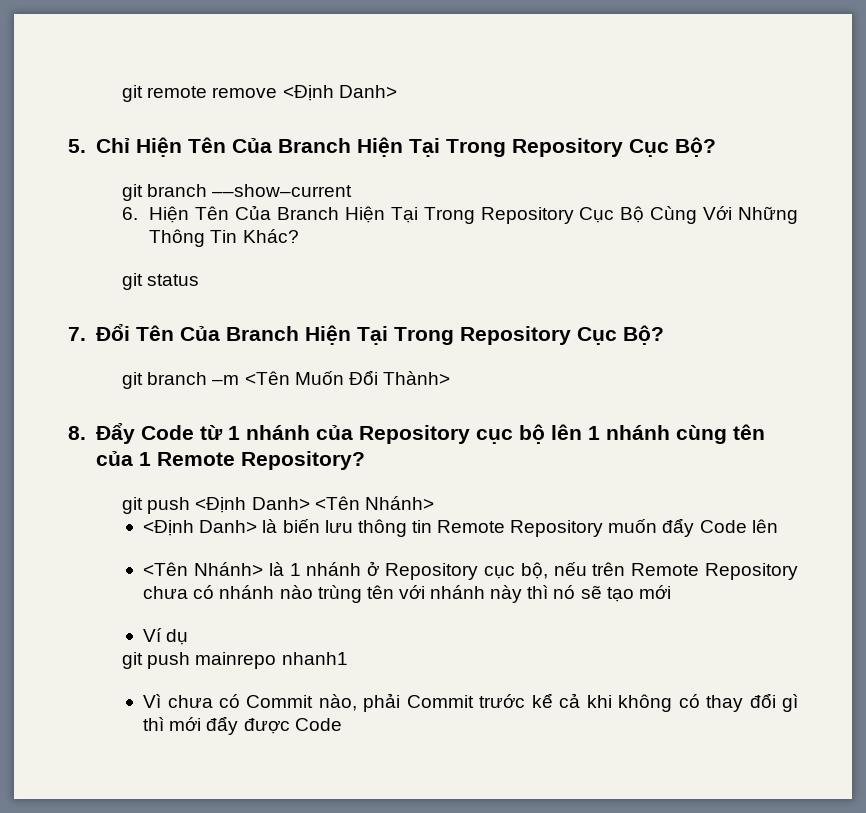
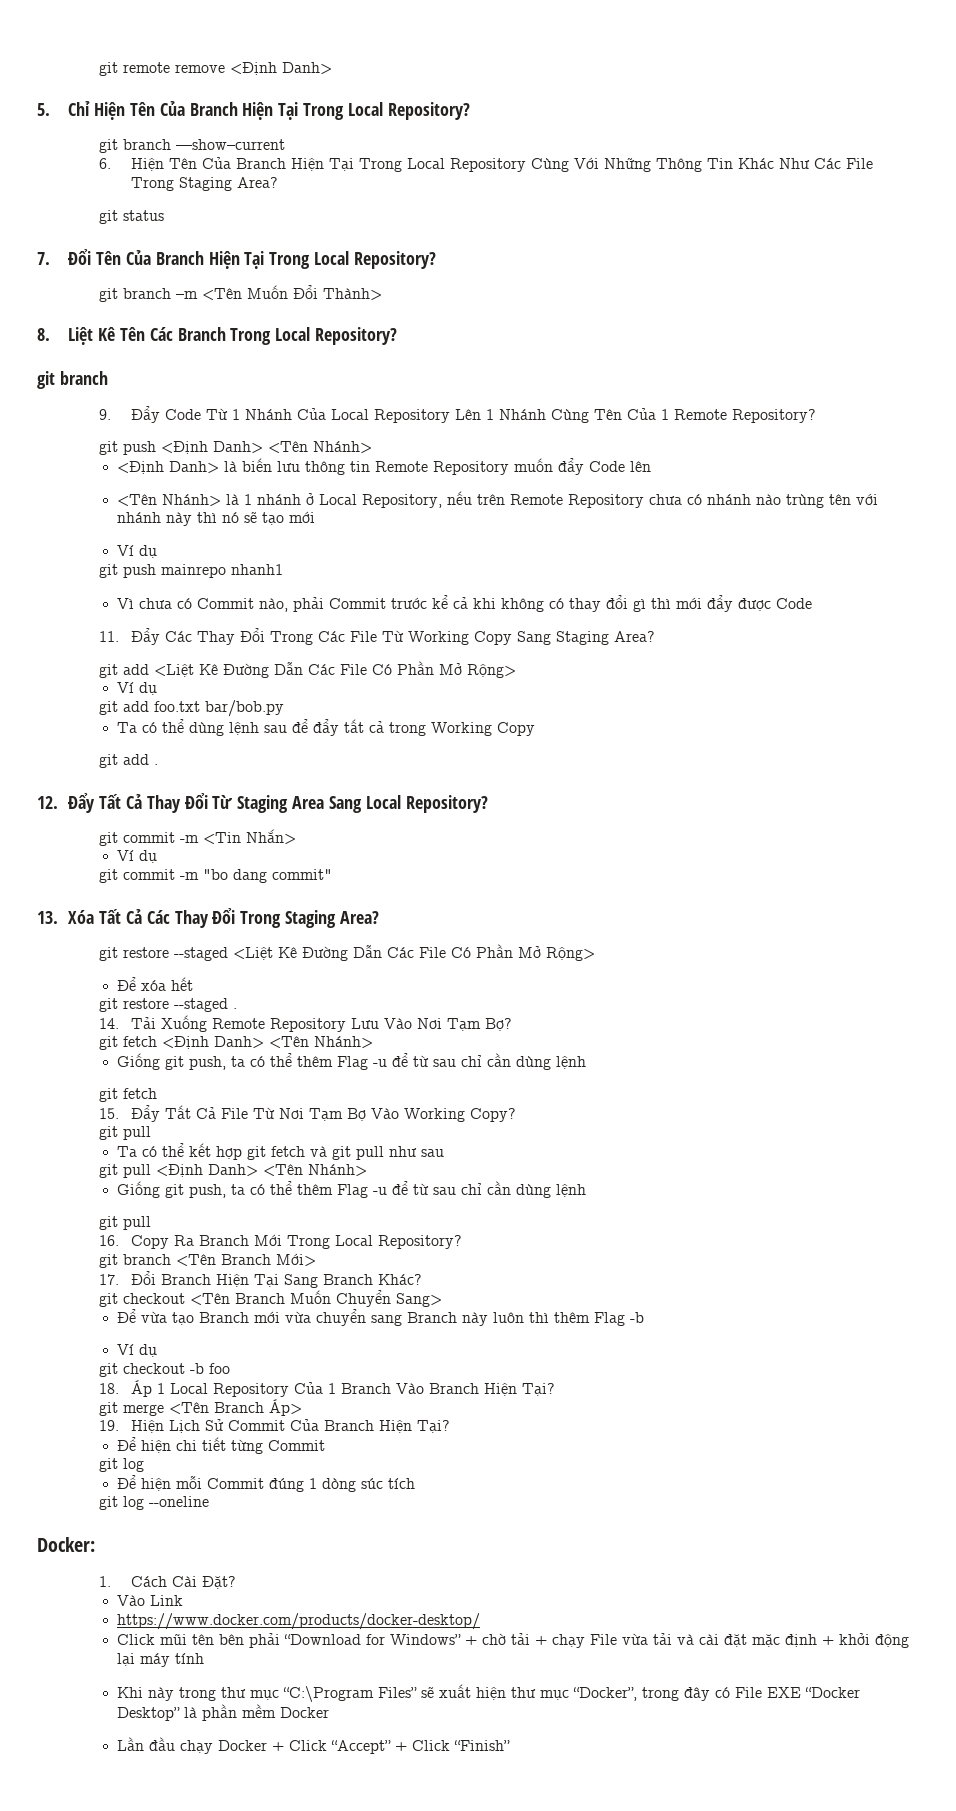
[511,137,716,157] Repository Cục Bộ? -> [348,102,470,120] Local Repository?
[480,206,645,224] Repository Cục Bộ -> [406,158,526,172] Local Repository
[242,229,299,243] Khác? -> [737,158,873,169] [130,177,278,191] Khác Như Các File Trong Staging Area?
[459,325,664,345] Repository Cục Bộ? -> [314,251,437,269] Local Repository?
[95,423,765,444] [95,451,133,466] Đẩy Code từ 1 nhánh của Repository cục bộ lên 1 nhánh cùng tên của -> [68,327,398,345] [37,371,108,389] [99,406,656,423] Liệt Kê Tên Các Branch Trong Local Repository? // git branch // 9. Đẩy Code Từ 1 Nhánh Của Local Repository Lên 1 Nhánh Cùng Tên Của
[385,562,548,580] Repository cục bộ, -> [318,494,442,508] Local Repository,
(342, 724) none -> [99,628,655,645] [99,661,517,678] [116,682,157,695] [99,700,285,717] [116,719,535,736] [99,754,159,768] [37,793,488,813] [99,829,297,846] [116,850,157,863] [99,869,333,883] [37,908,380,928] [99,944,596,961] [116,977,193,991] [99,998,238,1012] [99,1015,512,1032] [99,1036,374,1050] [116,1053,586,1070] [99,1088,158,1102] [99,1105,516,1122] [99,1126,152,1140] [116,1143,444,1160] [99,1164,368,1178] [116,1181,586,1198] [99,1216,152,1230] [99,1234,462,1249] [99,1253,317,1268] [99,1271,422,1288] [99,1290,443,1307] [116,1309,644,1326] [116,1344,157,1357] [99,1363,231,1377] [99,1380,555,1397] [99,1399,303,1416] [99,1419,450,1433] [116,1437,325,1454] [99,1458,145,1472] [116,1475,415,1492] [99,1496,210,1510] [37,1537,95,1552] [99,1576,236,1589] [116,1595,183,1606] [116,1613,480,1630] [116,1633,909,1648] [116,1653,204,1667] [116,1684,860,1702] [116,1704,329,1721] [116,1737,510,1754] // 11. Đẩy Các Thay Đổi Trong Các File Từ Working Copy Sang Staging Area? // git add <Liệt Kê Đường Dẫn Các File Có Phần Mở Rộng> // Ví dụ // git add foo.txt bar/bob.py // Ta có thể dùng lệnh sau để đẩy tất cả trong Working Copy // git add . // 12. Đẩy Tất Cả Thay Đổi Từ Staging Area Sang Local Repository? // git commit -m <Tin Nhắn> // Ví dụ // git commit -m "bo dang commit" // 13. Xóa Tất Cả Các Thay Đổi Trong Staging Area? // git restore --staged <Liệt Kê Đường Dẫn Các File Có Phần Mở Rộng> // Để xóa hết // git restore --staged . // 14. Tải Xuống Remote Repository Lưu Vào Nơi Tạm Bợ? // git fetch <Định Danh> <Tên Nhánh> // Giống git push, ta có thể thêm Flag -u để từ sau chỉ cần dùng lệnh // git fetch // 15. Đẩy Tất Cả File Từ Nơi Tạm Bợ Vào Working Copy? // git pull // Ta có thể kết hợp git fetch và git pull như sau // git pull <Định Danh> <Tên Nhánh> // Giống git push, ta có thể thêm Flag -u để từ sau chỉ cần dùng lệnh // git pull // 16. Copy Ra Branch Mới Trong Local Repository? // git branch <Tên Branch Mới> // 17. Đổi Branch Hiện Tại Sang Branch Khác? // git checkout <Tên Branch Muốn Chuyển Sang> // Để vừa tạo Branch mới vừa chuyển sang Branch này luôn thì thêm Flag -b // Ví dụ // git checkout -b foo // 18. Áp 1 Local Repository Của 1 Branch Vào Branch Hiện Tại? // git merge <Tên Branch Áp> // 19. Hiện Lịch Sử Commit Của Branch Hiện Tại? // Để hiện chi tiết từng Commit // git log // Để hiện mỗi Commit đúng 1 dòng súc tích // git log --oneline // Docker: // 1. Cách Cài Đặt? // Vào Link // https://www.docker.com/products/docker-desktop/ // Click mũi tên bên phải “Download for Windows” + chờ tải + chạy File vừa tải và cài đặt mặc định + khởi động lại máy tính // Khi này trong thư mục “C:\Program Files” sẽ xuất hiện thư mục “Docker”, trong đây có File EXE “Docker Desktop” là phần mềm Docker // Lần đầu chạy Docker + Click “Accept” + Click “Finish”

